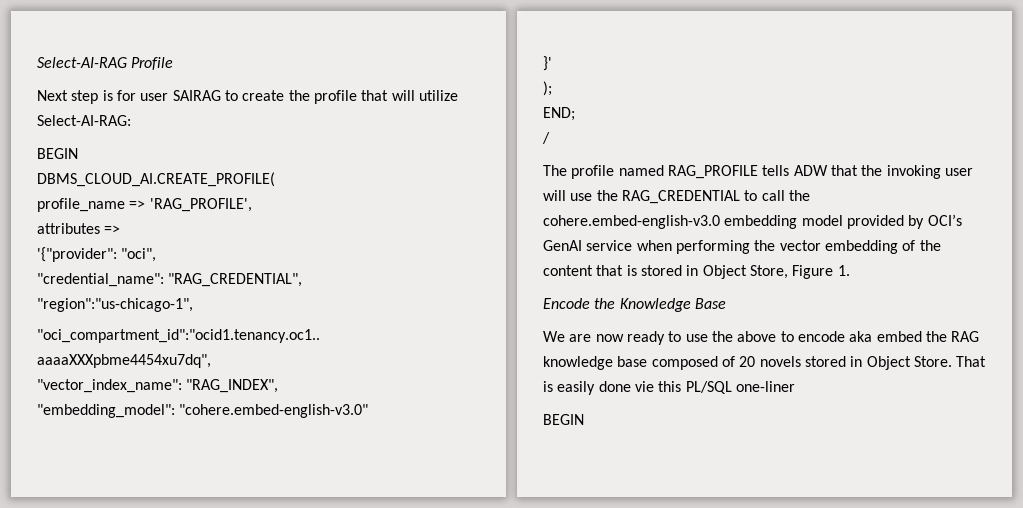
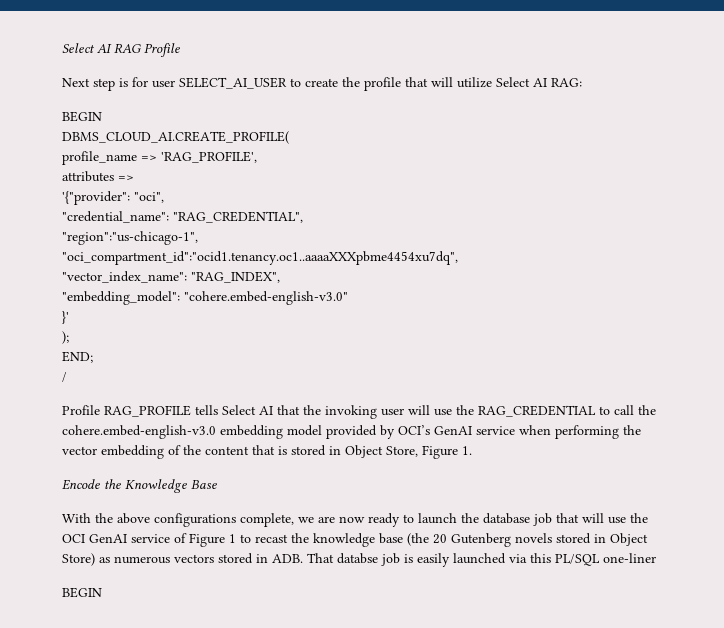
[37,57,127,68] Select-AI-RAG -> [62,43,141,53] Select AI RAG
[172,90,221,101] SAIRAG -> [179,77,287,89] SELECT_AI_USER
[37,115,131,126] Select-AI-RAG: -> [496,77,582,87] Select AI RAG:
[543,165,828,179] The profile named RAG_PROFILE tells ADW -> [62,405,273,417] Profile RAG_PROFILE tells Select AI
[543,331,980,345] [543,356,987,370] [543,381,654,395] We are now ready to use the above to encode aka embed the RAG knowledge base composed of 20 novels stored in Object Store. That is easily done vie -> [62,513,648,527] [62,533,648,547] [62,553,527,567] With the above configurations complete, we are now ready to launch the database job that will use the OCI GenAI service of Figure 1 to recast the knowledge base (the 20 Gutenberg novels stored in Object Store) as numerous vectors stored in ADB. That databse job is easily launched via

